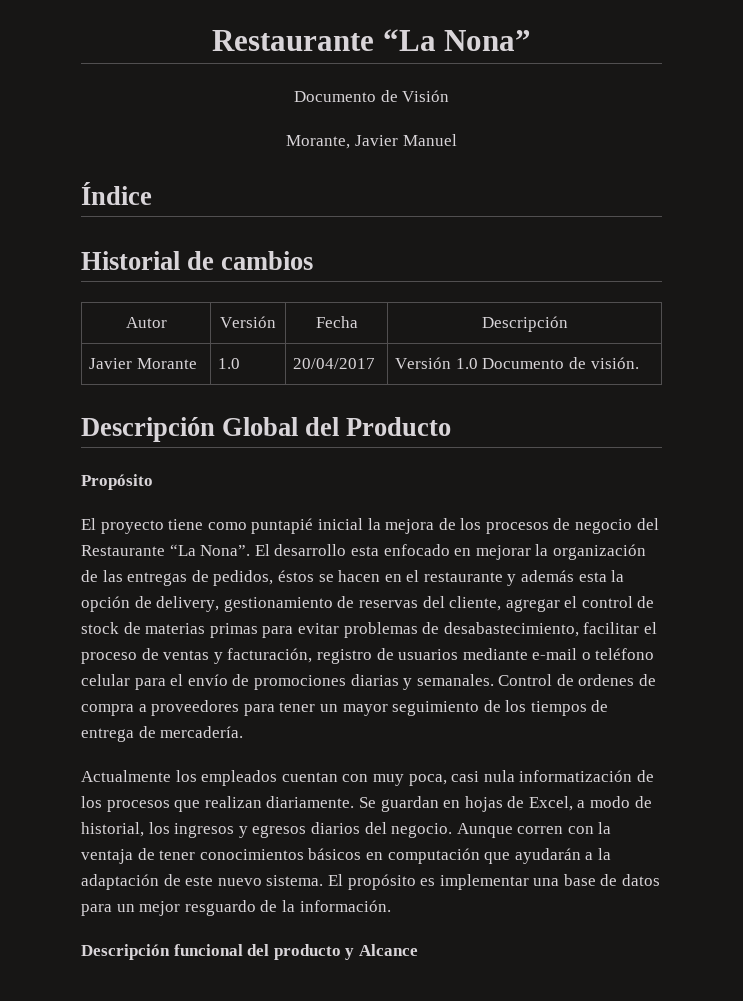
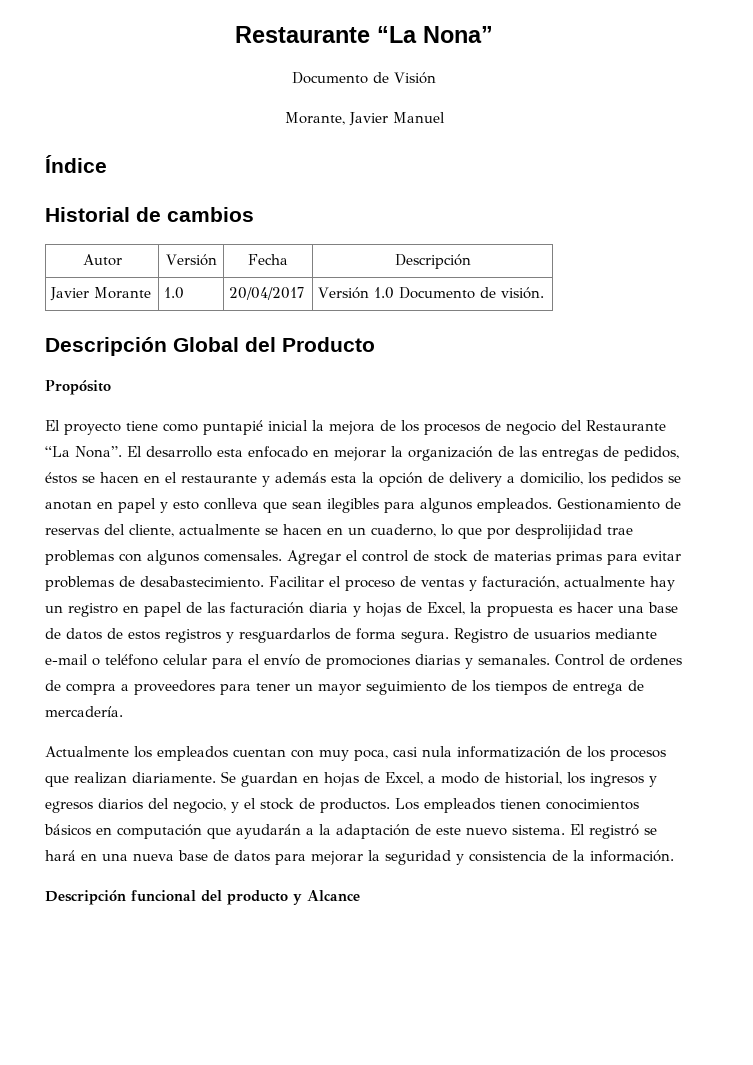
[156,596,560,612] delivery, gestionamiento de reservas del cliente, agregar -> [449,472,681,487] [45,498,681,513] [45,524,633,539] [45,550,341,565] delivery a domicilio, los pedidos se anotan en papel y esto conlleva que sean ilegibles para algunos empleados. Gestionamiento de reservas del cliente, actualmente se hacen en un cuaderno, lo que por desprolijidad trae problemas con algunos comensales. Agregar
[443,622,640,637] desabastecimiento, facilitar -> [140,576,324,588] desabastecimiento. Facilitar
[316,649,372,664] registro -> [564,576,675,591] [45,602,678,617] [45,628,508,643] actualmente hay un registro en papel de las facturación diaria y hojas de Excel, la propuesta es hacer una base de datos de estos registros y resguardarlos de forma segura. Registro
[391,822,612,838] [81,848,196,864] negocio. Aunque corren con la ventaja de tener -> [173,798,541,813] negocio, y el stock de productos. Los empleados tienen
[347,874,661,890] [81,900,256,916] propósito es implementar una base de datos para un mejor resguardo -> [589,824,657,839] [45,850,547,865] registró se hará en una nueva base de datos para mejorar la seguridad y consistencia

